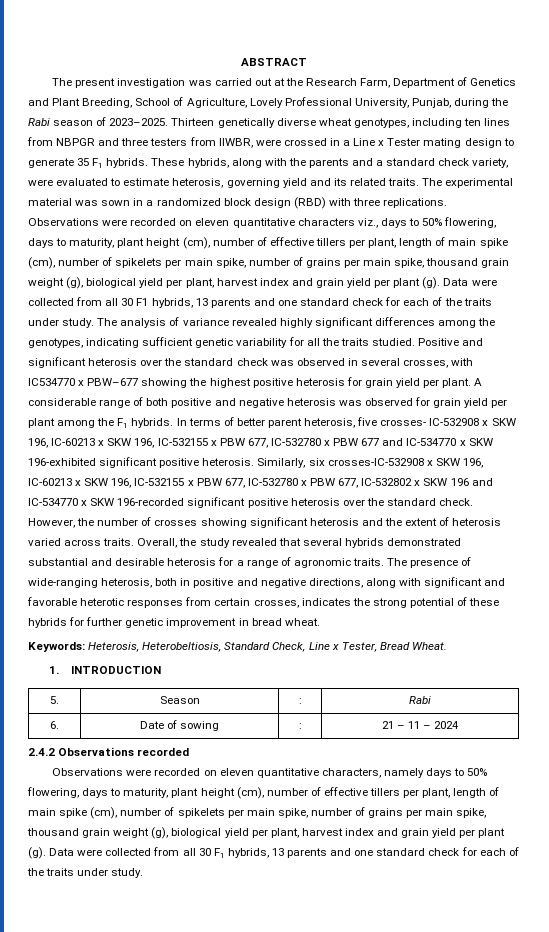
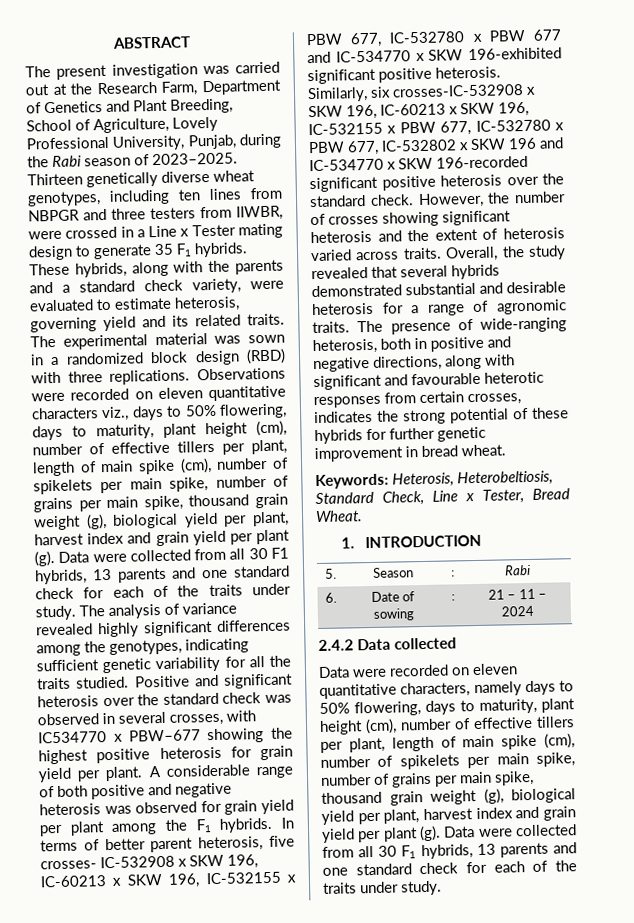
[27,597,77,606] favorable -> [411,372,481,386] favourable
[58,747,190,756] [52,768,124,776] Observations recorded // Observations -> [357,637,457,651] [318,666,350,678] Data collected // Data

